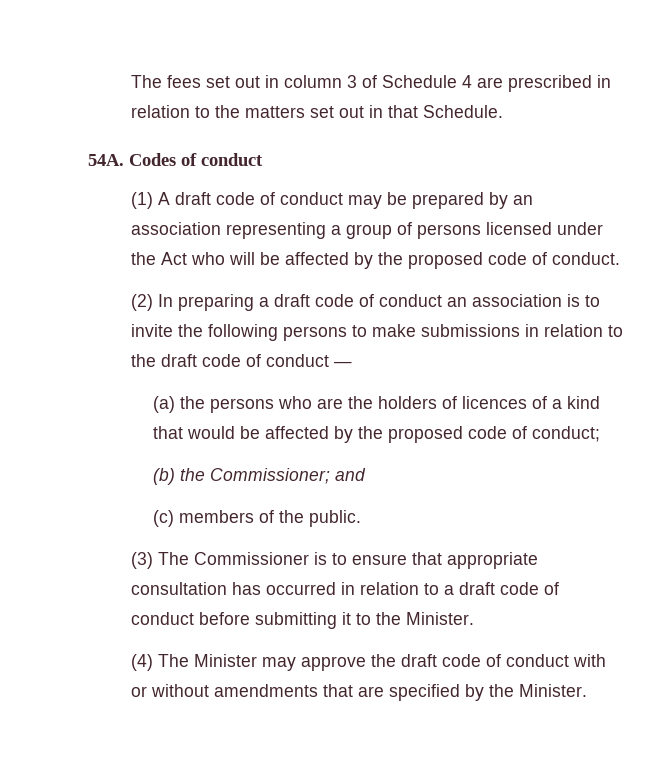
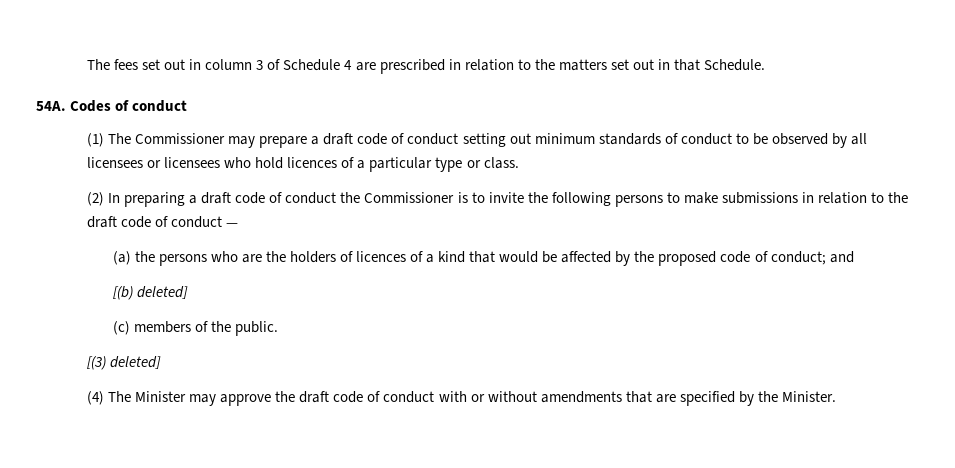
[158,192,534,209] [131,222,604,239] [131,252,621,269] A draft code of conduct may be prepared by an association representing a group of persons licensed under the Act who will be affected by the proposed code of conduct. -> [108,133,868,148] [87,157,519,172] The Commissioner may prepare a draft code of conduct setting out minimum standards of conduct to be observed by all licensees or licensees who hold licences of a particular type or class.
[447,294,563,307] an association -> [340,192,455,203] the Commissioner
[152,468,366,485] // (b) the Commissioner; and -> [829,251,854,263] [112,286,188,300] and // [(b) deleted]
[131,552,539,569] [131,582,560,595] [131,612,475,629] (3) The Commissioner is to ensure that appropriate consultation has occurred in relation to a draft code of conduct before submitting it to the Minister. -> [87,356,162,370] [(3) deleted]

